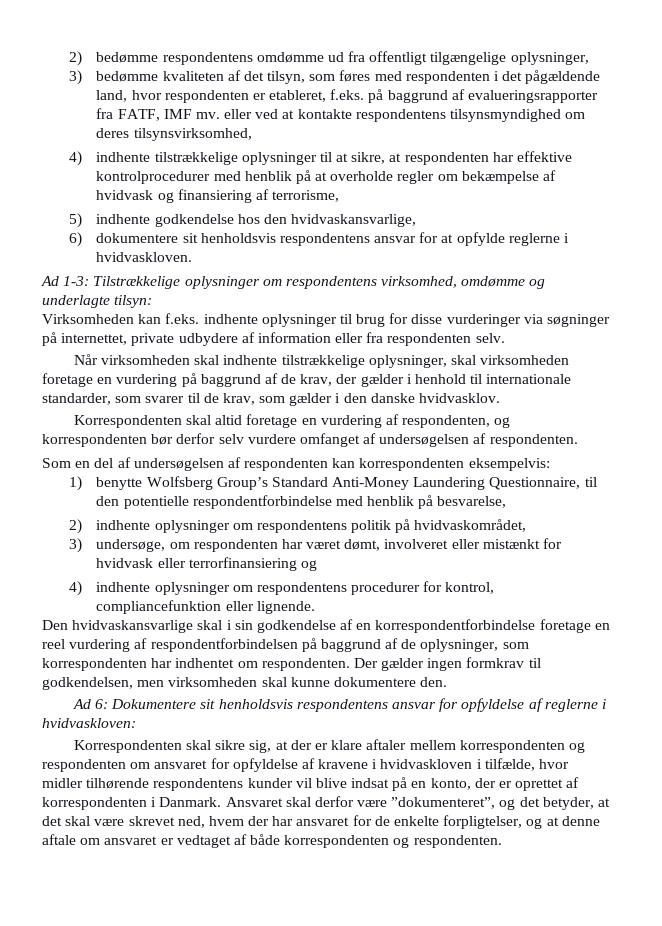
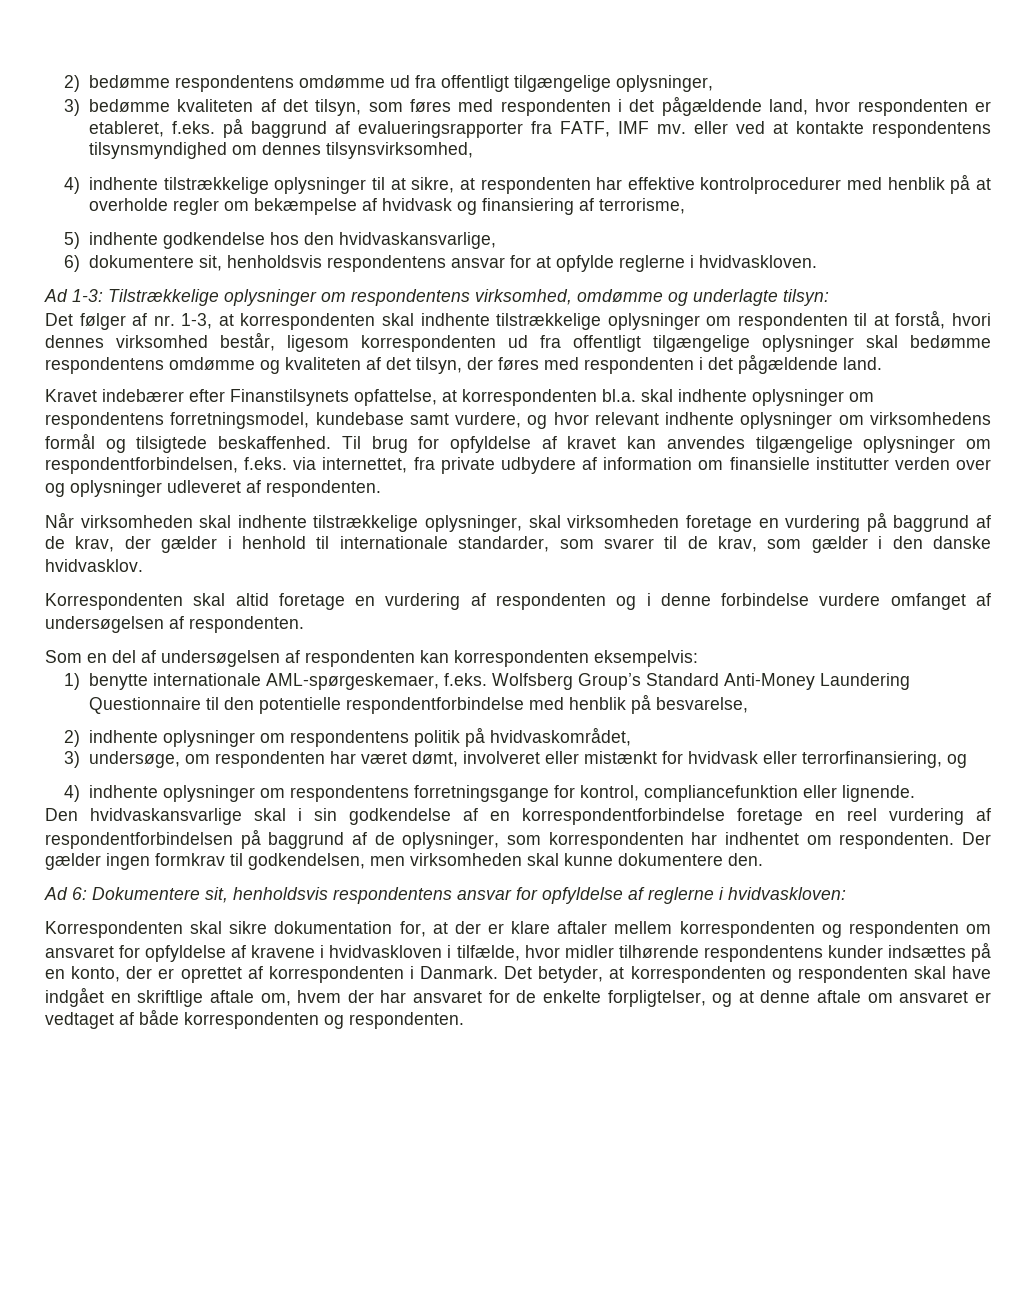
[96,128,130,138] deres -> [262,142,322,155] dennes
[182,233,198,243] sit -> [199,255,223,271] sit,
[42,313,611,327] [42,332,505,346] Virksomheden kan f.eks. indhente oplysninger til brug for disse vurderinger via søgninger på internettet, private udbydere af information eller fra respondenten selv. -> [45,310,991,330] [45,332,991,352] [45,354,882,374] [45,389,874,406] [45,412,991,429] [45,433,991,453] [45,457,992,474] [45,480,381,497] Det følger af nr. 1-3, at korrespondenten skal indhente tilstrækkelige oplysninger om respondenten til at forstå, hvori dennes virksomhed består, ligesom korrespondenten ud fra offentligt tilgængelige oplysninger skal bedømme respondentens omdømme og kvaliteten af det tilsyn, der føres med respondenten i det pågældende land. // Kravet indebærer efter Finanstilsynets opfattelse, at korrespondenten bl.a. skal indhente oplysninger om respondentens forretningsmodel, kundebase samt vurdere, og hvor relevant indhente oplysninger om virksomhedens formål og tilsigtede beskaffenhed. Til brug for opfyldelse af kravet kan anvendes tilgængelige oplysninger om respondentforbindelsen, f.eks. via internettet, fra private udbydere af information om finansielle institutter verden over og oplysninger udleveret af respondenten.
[402,415,511,428] [42,433,244,447] respondenten, og korrespondenten bør derfor selv -> [495,593,810,610] respondenten og i denne forbindelse
(143, 483) none -> [153,673,488,690] internationale AML-spørgeskemaer, f.eks.
[489,477,581,490] Questionnaire, -> [89,697,202,714] Questionnaire
[188,557,297,571] terrorfinansiering -> [802,751,943,768] terrorfinansiering,
[351,582,421,595] procedurer -> [414,785,550,802] forretningsgange
[200,699,216,709] sit -> [205,887,228,903] sit,
[249,740,272,753] sig, -> [274,921,426,937] dokumentation for,
[295,778,390,788] vil blive indsat -> [887,945,966,958] indsættes
[225,796,611,810] [42,816,205,828] Ansvaret skal derfor være ”dokumenteret”, og det betyder, at det skal være skrevet ned, -> [504,966,991,983] [45,987,291,1007] Det betyder, at korrespondenten og respondenten skal have indgået en skriftlige aftale om,

